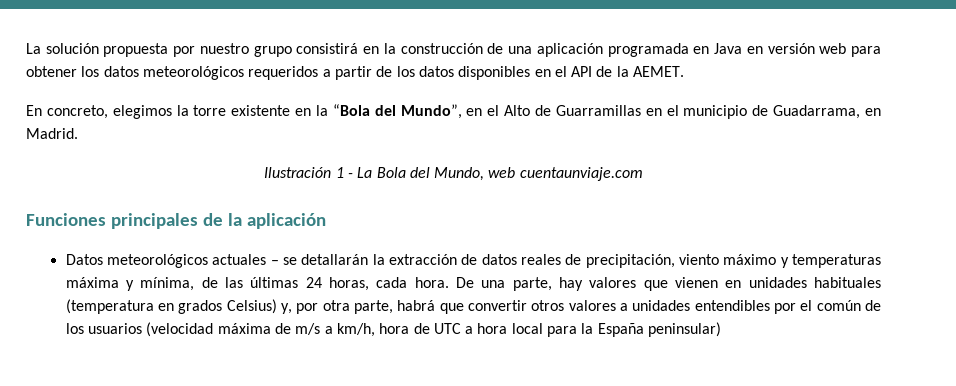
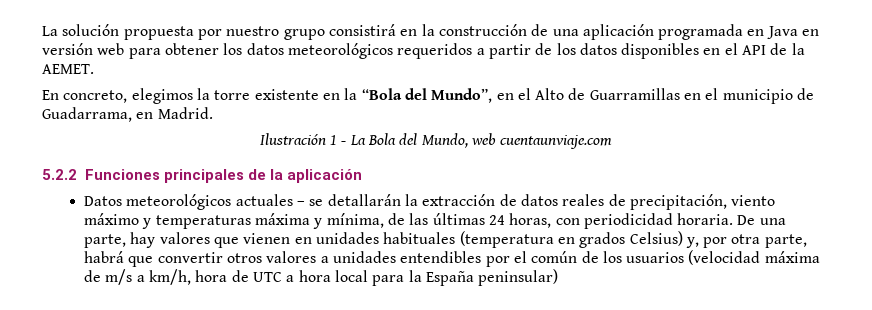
(643, 174) none -> [42,169,77,180] 5.2.2
[376,277,449,288] cada hora. -> [555,213,734,229] con periodicidad horaria.

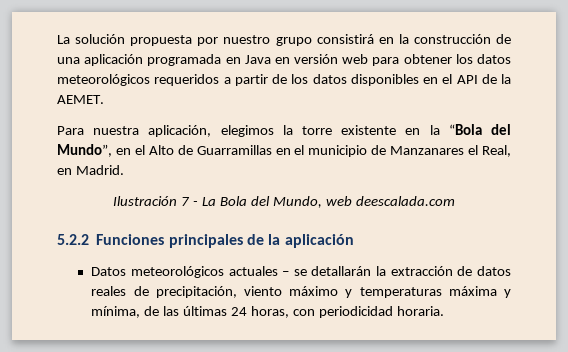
[42,90,128,103] En concreto, -> [57,125,212,137] Para nuestra aplicación,
[42,107,132,122] Guadarrama, -> [390,145,512,157] Manzanares el Real,
[330,135,338,145] 1 -> [181,197,191,206] 7
[500,135,613,149] cuentaunviaje.com -> [355,196,455,206] deescalada.com
[737,215,786,225] [83,231,807,248] [83,250,820,267] [83,269,559,286] De una parte, hay valores que vienen en unidades habituales (temperatura en grados Celsius) y, por otra parte, habrá que convertir otros valores a unidades entendibles por el común de los usuarios (velocidad máxima de m/s a km/h, hora de UTC a hora local para la España peninsular) -> (444, 311) none

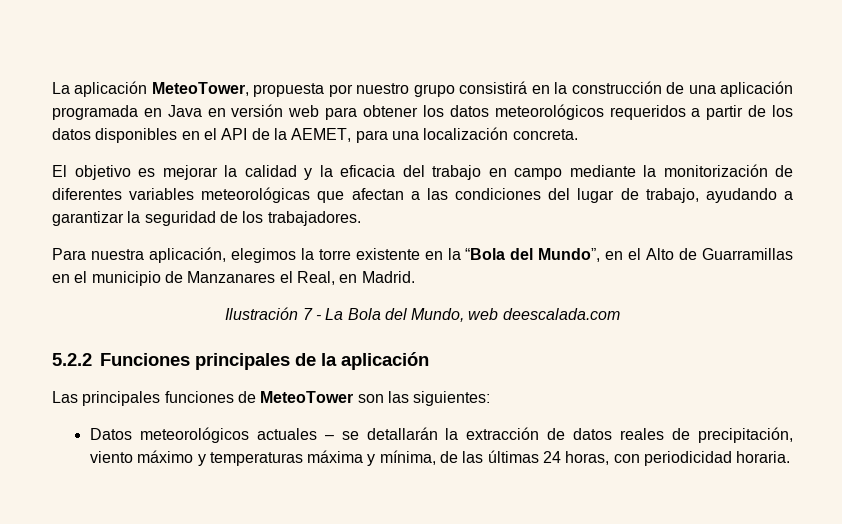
[57,34,126,44] La solución -> [52,81,249,97] La aplicación MeteoTower,
[57,95,104,104] AEMET. -> [291,127,578,143] [52,164,793,180] [52,187,793,203] [52,211,361,226] AEMET, para una localización concreta. // El objetivo es mejorar la calidad y la eficacia del trabajo en campo mediante la monitorización de diferentes variables meteorológicas que afectan a las condiciones del lugar de trabajo, ayudando a garantizar la seguridad de los trabajadores.
(354, 241) none -> [52,391,491,406] // Las principales funciones de MeteoTower son las siguientes:

